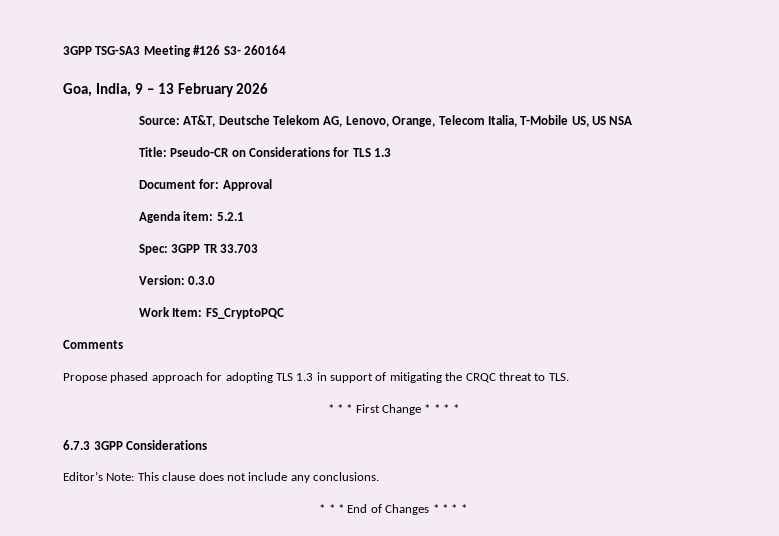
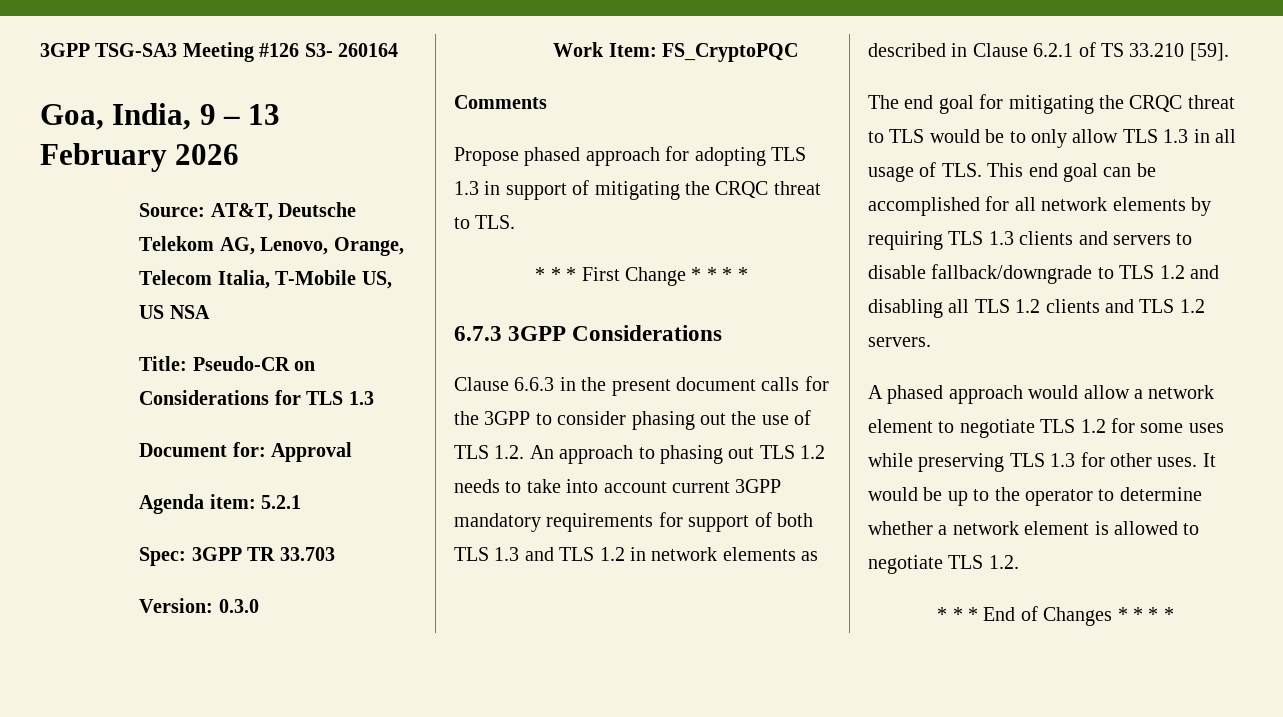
[63,471,379,483] Editor’s Note: This clause does not include any conclusions. -> [454,376,829,396] [454,410,812,430] [454,445,826,464] [454,479,782,493] [454,512,813,532] [454,547,819,561] [868,42,1229,61] [868,94,1235,114] [868,129,1236,148] [868,162,1156,182] [868,196,1211,216] [868,231,1193,250] [868,264,1219,284] [868,299,1205,318] [868,337,931,347] [868,385,1215,404] [868,418,1224,438] [868,452,1216,472] [868,487,1202,506] [868,521,1200,535] [868,555,1019,574] Clause 6.6.3 in the present document calls for the 3GPP to consider phasing out the use of TLS 1.2. An approach to phasing out TLS 1.2 needs to take into account current 3GPP mandatory requirements for support of both TLS 1.3 and TLS 1.2 in network elements as described in Clause 6.2.1 of TS 33.210 [59]. // The end goal for mitigating the CRQC threat to TLS would be to only allow TLS 1.3 in all usage of TLS. This end goal can be accomplished for all network elements by requiring TLS 1.3 clients and servers to disable fallback/downgrade to TLS 1.2 and disabling all TLS 1.2 clients and TLS 1.2 servers. // A phased approach would allow a network element to negotiate TLS 1.2 for some uses while preserving TLS 1.3 for other uses. It would be up to the operator to determine whether a network element is allowed to negotiate TLS 1.2.

